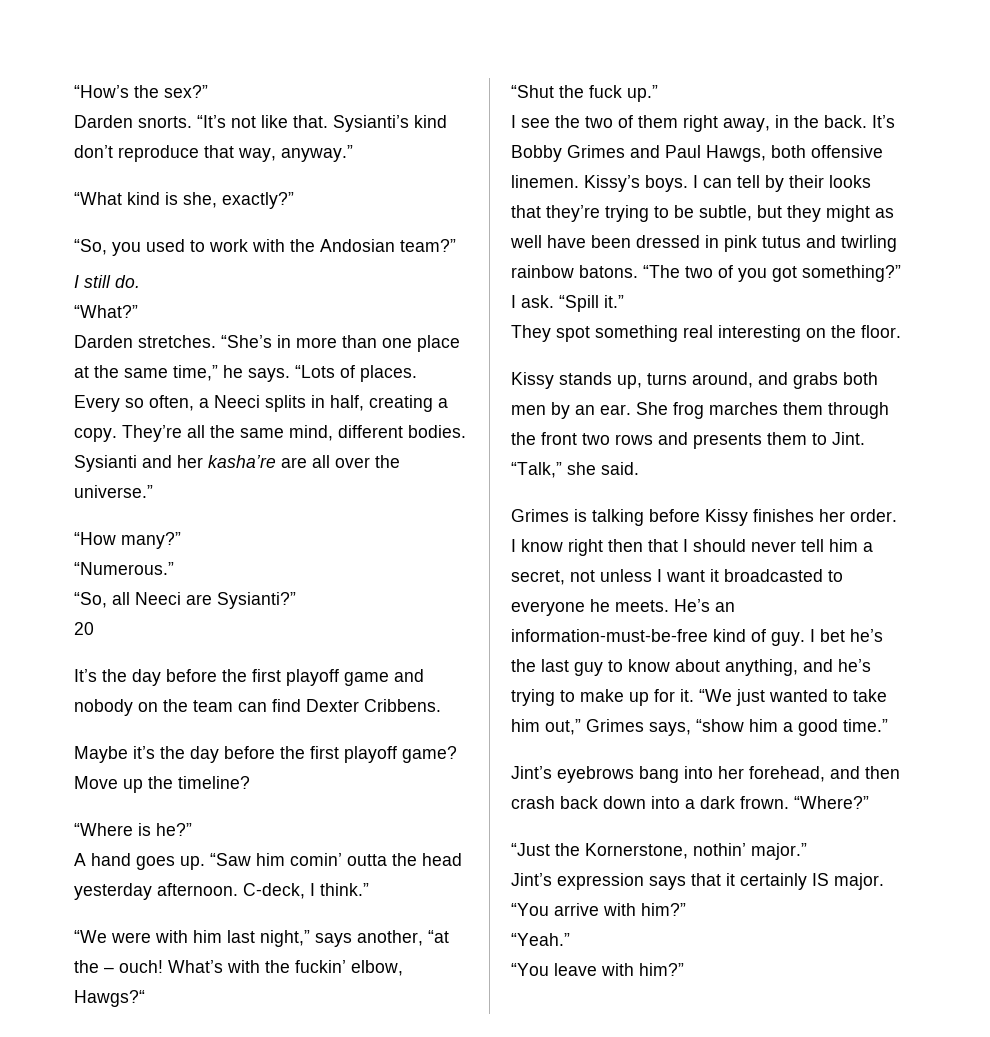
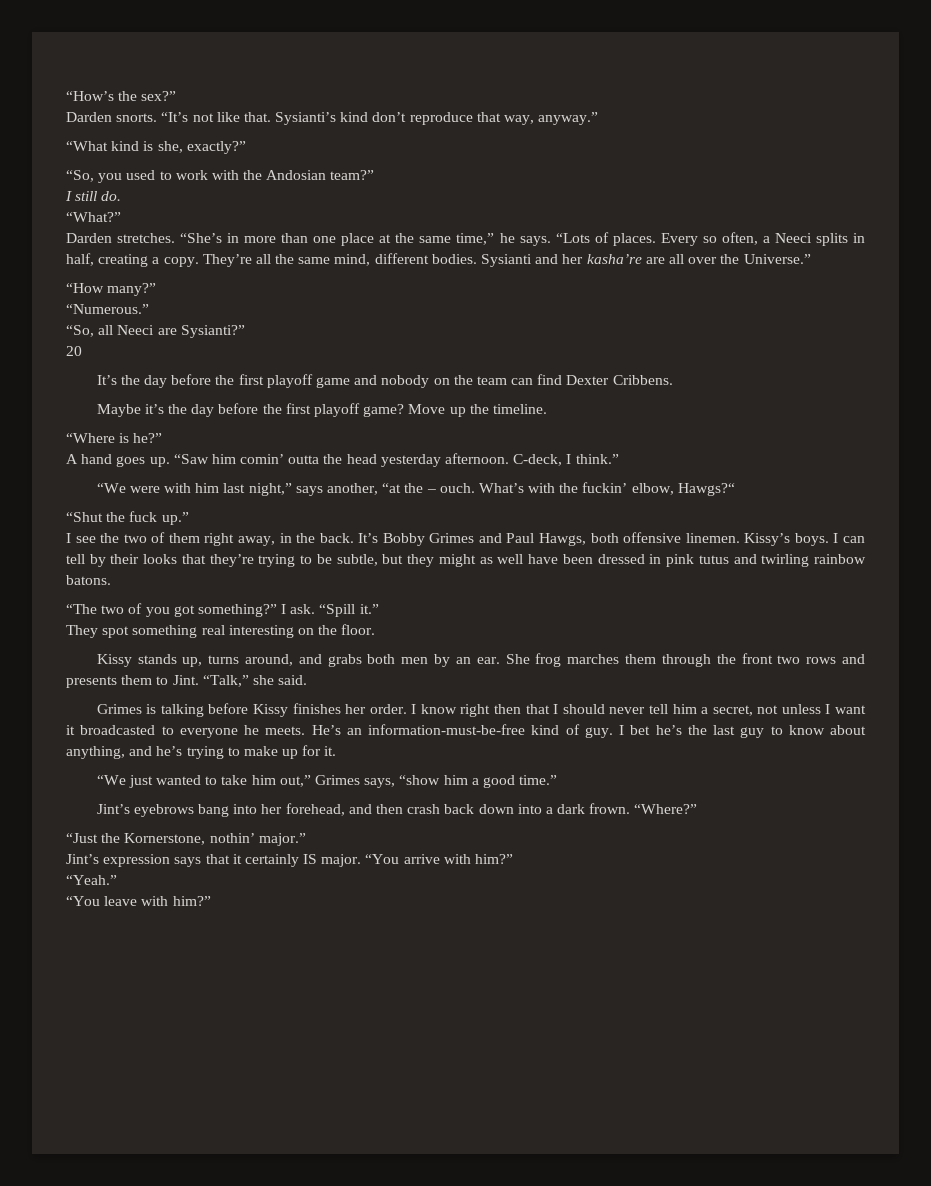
[74,485,153,498] universe.” -> [743,254,811,264] Universe.”
[178,776,250,789] timeline? -> [492,404,547,414] timeline.
[119,960,163,973] ouch! -> [439,483,475,493] ouch.
(638, 271) none -> (111, 580) //
(694, 695) none -> (337, 751) //

